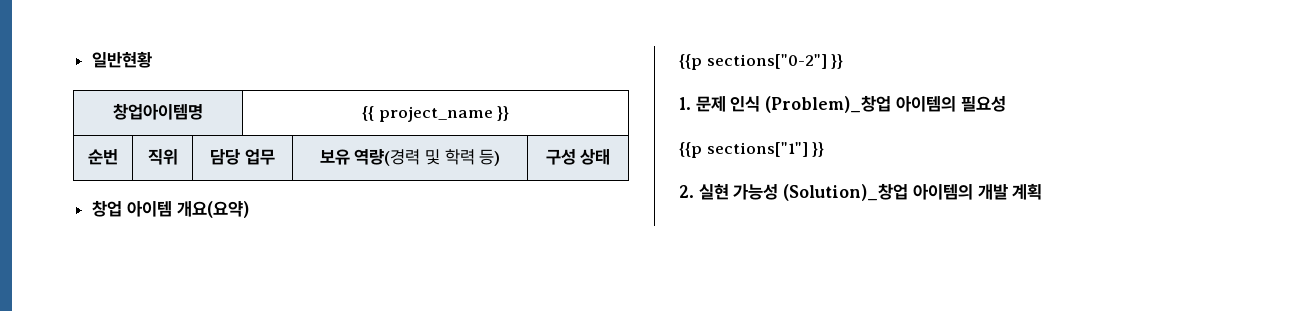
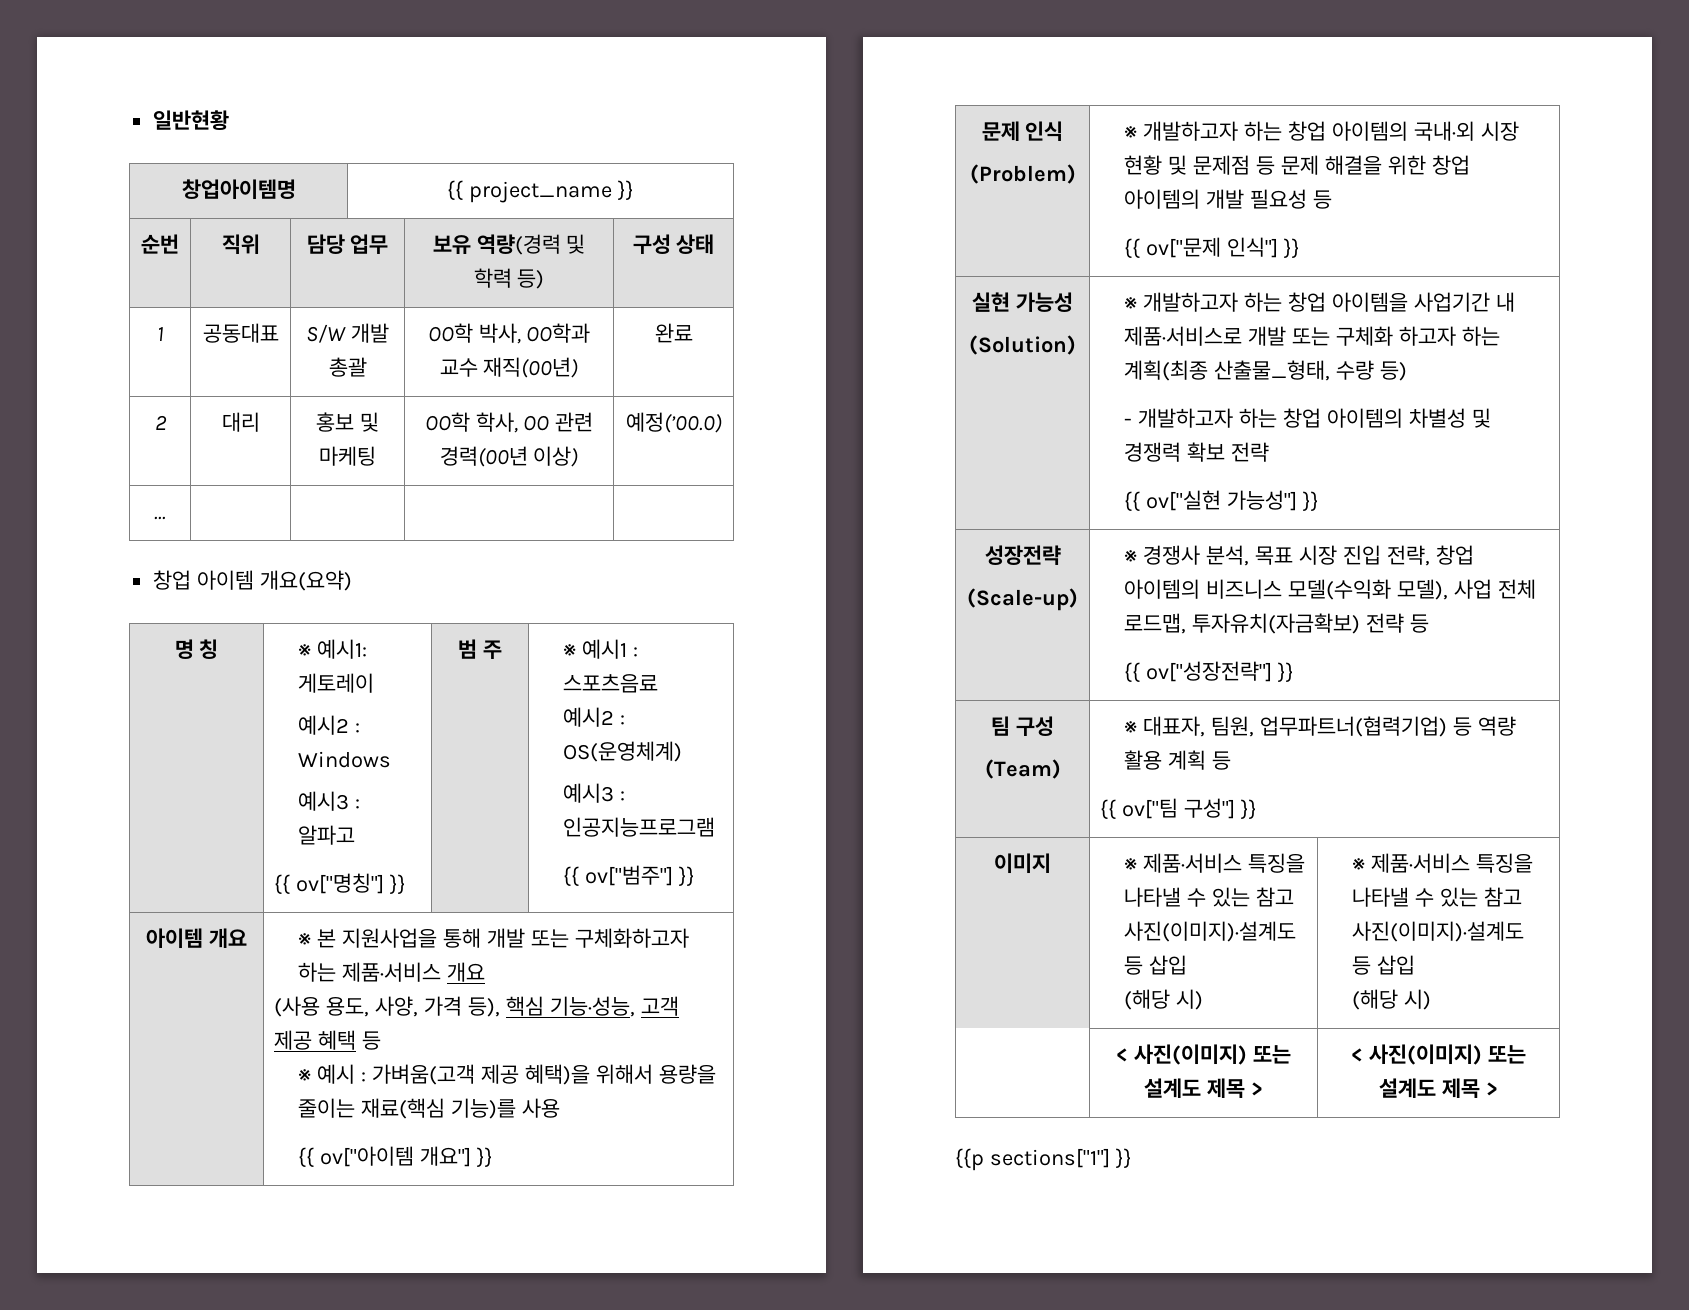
[92,200,249,218] [679,54,844,70] [679,95,1006,113] [679,142,825,158] [679,183,1043,201] // 창업 아이템 개요(요약) // {{p sections["0-2"] }} // 1. 문제 인식 (Problem)_창업 아이템의 필요성 // {{p sections["1"] }} // 2. 실현 가능성 (Solution)_창업 아이템의 개발 계획 -> [156,327,164,341] [202,323,279,343] [306,323,389,343] [328,357,367,377] [427,323,591,344] [439,357,579,378] [654,323,693,343] [154,415,167,430] [221,412,260,432] [316,412,379,432] [319,446,376,466] [424,412,594,433] [439,446,579,467] [625,412,722,433] [154,516,166,520] [153,570,353,591] [174,639,219,659] [298,639,368,659] [298,673,375,693] [298,715,361,735] [298,751,392,768] [298,791,361,811] [298,825,356,845] [274,873,407,895] [458,639,502,659] [563,639,639,659] [563,674,659,693] [563,707,626,727] [563,741,683,762] [563,783,626,803] [563,817,716,837] [563,865,696,887] [146,928,247,949] [298,928,690,948] [298,962,486,982] [274,996,680,1017] [274,1030,382,1050] [298,1064,716,1085] [298,1098,561,1119] [298,1146,494,1168] [981,121,1064,141] [969,164,1076,184] [1124,121,1520,141] [1124,155,1470,175] [1124,189,1333,209] [1124,237,1301,259] [972,292,1073,312] [969,335,1076,355] [1124,292,1516,312] [1124,326,1501,346] [1124,360,1408,381] [1124,408,1492,428] [1124,442,1270,462] [1124,490,1320,512] [984,545,1061,565] [967,588,1078,611] [1124,545,1474,566] [1124,579,1537,600] [1124,613,1430,634] [1124,661,1295,683] [991,716,1054,736] [984,759,1061,779] [1124,716,1517,737] [1124,750,1232,770] [1100,798,1258,820] [994,853,1051,874] [1124,853,1306,873] [1124,887,1295,907] [1124,921,1297,942] [1124,955,1188,975] [1124,989,1204,1010] [1352,853,1534,873] [1352,887,1523,907] [1352,921,1525,942] [1352,955,1416,975] [1352,989,1432,1010] [1116,1044,1291,1065] [1144,1078,1263,1098] [1351,1044,1526,1065] [1379,1078,1498,1098] [955,1148,1132,1171] // 1 | 공동대표 | S/W 개발 총괄 | OO학 박사, OO학과 교수 재직(00년) | 완료 // 2 | 대리 | 홍보 및 마케팅 | OO학 학사, OO 관련 경력(00년 이상) | 예정(’00.0) // ... | | | | // 창업 아이템 개요(요약) // 명 칭 | ※ 예시1: 게토레이 // 예시2 : Windows // 예시3 : 알파고 // {{ ov["명칭"] }} | 범 주 | ※ 예시1 : 스포츠음료 // 예시2 : OS(운영체계) // 예시3 : 인공지능프로그램 // {{ ov["범주"] }} // 아이템 개요 | ※ 본 지원사업을 통해 개발 또는 구체화하고자 하는 제품·서비스 개요 // (사용 용도, 사양, 가격 등), 핵심 기능·성능, 고객 제공 혜택 등 // ※ 예시 : 가벼움(고객 제공 혜택)을 위해서 용량을 줄이는 재료(핵심 기능)를 사용 // {{ ov["아이템 개요"] }} // 문제 인식 // (Problem) | ※ 개발하고자 하는 창업 아이템의 국내·외 시장 현황 및 문제점 등 문제 해결을 위한 창업 아이템의 개발 필요성 등 // {{ ov["문제 인식"] }} // 실현 가능성 // (Solution) | ※ 개발하고자 하는 창업 아이템을 사업기간 내 제품·서비스로 개발 또는 구체화 하고자 하는 계획(최종 산출물_형태, 수량 등) // - 개발하고자 하는 창업 아이템의 차별성 및 경쟁력 확보 전략 // {{ ov["실현 가능성"] }} // 성장전략 // (Scale-up) | ※ 경쟁사 분석, 목표 시장 진입 전략, 창업 아이템의 비즈니스 모델(수익화 모델), 사업 전체 로드맵, 투자유치(자금확보) 전략 등 // {{ ov["성장전략"] }} // 팀 구성 // (Team) | ※ 대표자, 팀원, 업무파트너(협력기업) 등 역량 활용 계획 등 // {{ ov["팀 구성"] }} // 이미지 | ※ 제품·서비스 특징을 나타낼 수 있는 참고 사진(이미지)·설계도 등 삽입 // (해당 시) | ※ 제품·서비스 특징을 나타낼 수 있는 참고 사진(이미지)·설계도 등 삽입 // (해당 시) // | < 사진(이미지) 또는 설계도 제목 > | < 사진(이미지) 또는 설계도 제목 > // {{p sections["1"] }}

